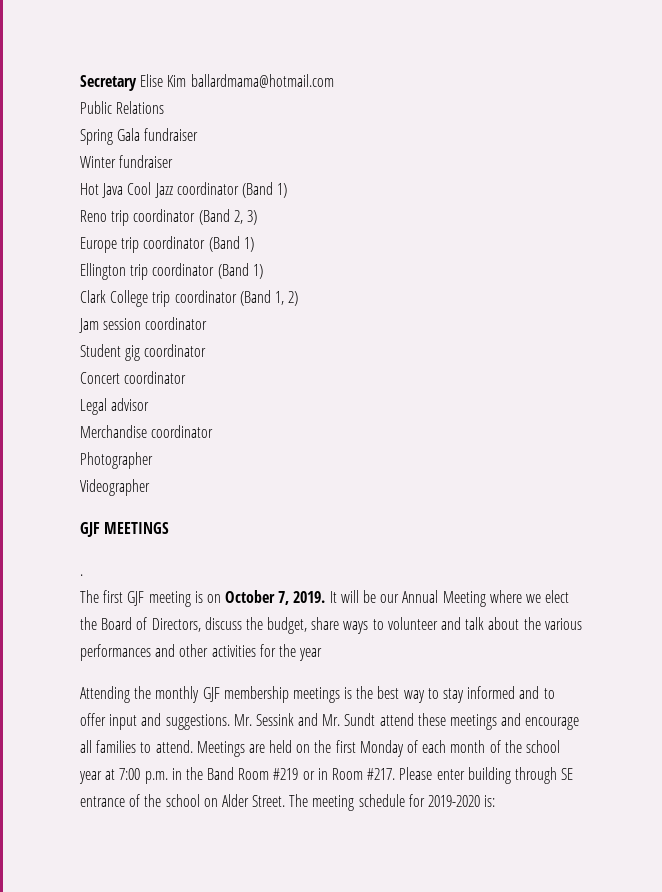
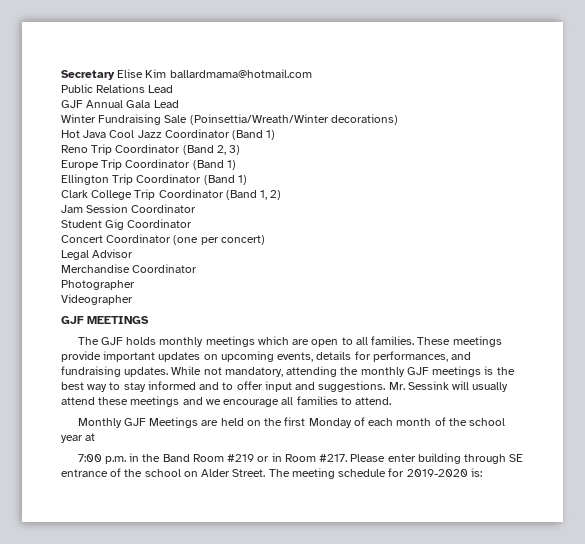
[80,128,199,145] [80,155,174,168] // Spring Gala fundraiser // Winter fundraiser -> [148,85,174,93] [61,100,179,108] [61,114,398,125] Lead // GJF Annual Gala Lead // Winter Fundraising Sale (Poinsettia/Wreath/Winter decorations)
[176,182,239,195] coordinator -> [164,129,230,138] Coordinator
[111,209,196,226] trip coordinator -> [91,144,181,155] Trip Coordinator
[121,236,206,253] trip coordinator -> [101,159,191,170] Trip Coordinator
[130,263,215,280] trip coordinator -> [112,174,202,185] Trip Coordinator
[152,290,237,307] trip coordinator -> [134,189,224,200] Trip Coordinator
[103,317,208,330] session coordinator -> [86,204,197,213] Session Coordinator
[125,344,207,361] gig coordinator -> [105,219,193,230] Gig Coordinator
[124,371,187,384] coordinator -> [106,234,265,245] Coordinator (one per concert)
[111,398,150,411] advisor -> [92,249,134,258] Advisor
[151,425,214,438] coordinator -> [132,264,198,273] Coordinator
[80,574,83,576] [80,590,570,607] [80,617,582,634] [80,644,323,661] [80,686,130,703] // . // The first GJF meeting is on October 7, 2019. It will be our Annual Meeting where we elect the Board of Directors, discuss the budget, share ways to volunteer and talk about the various performances and other activities for the year // Attending -> [77,336,502,347] [61,351,472,362] [61,366,338,377] // The GJF holds monthly meetings which are open to all families. These meetings provide important updates on upcoming events, details for performances, and fundraising updates. While not mandatory, attending
[223,686,289,703] membership -> (429, 371) none
[298,713,376,726] and Mr. Sundt -> [452,381,509,392] will usually
(522, 719) none -> [205,399,221,405] we
(193, 746) none -> [77,418,146,428] // Monthly GJF
(116, 774) none -> (96, 437) //

